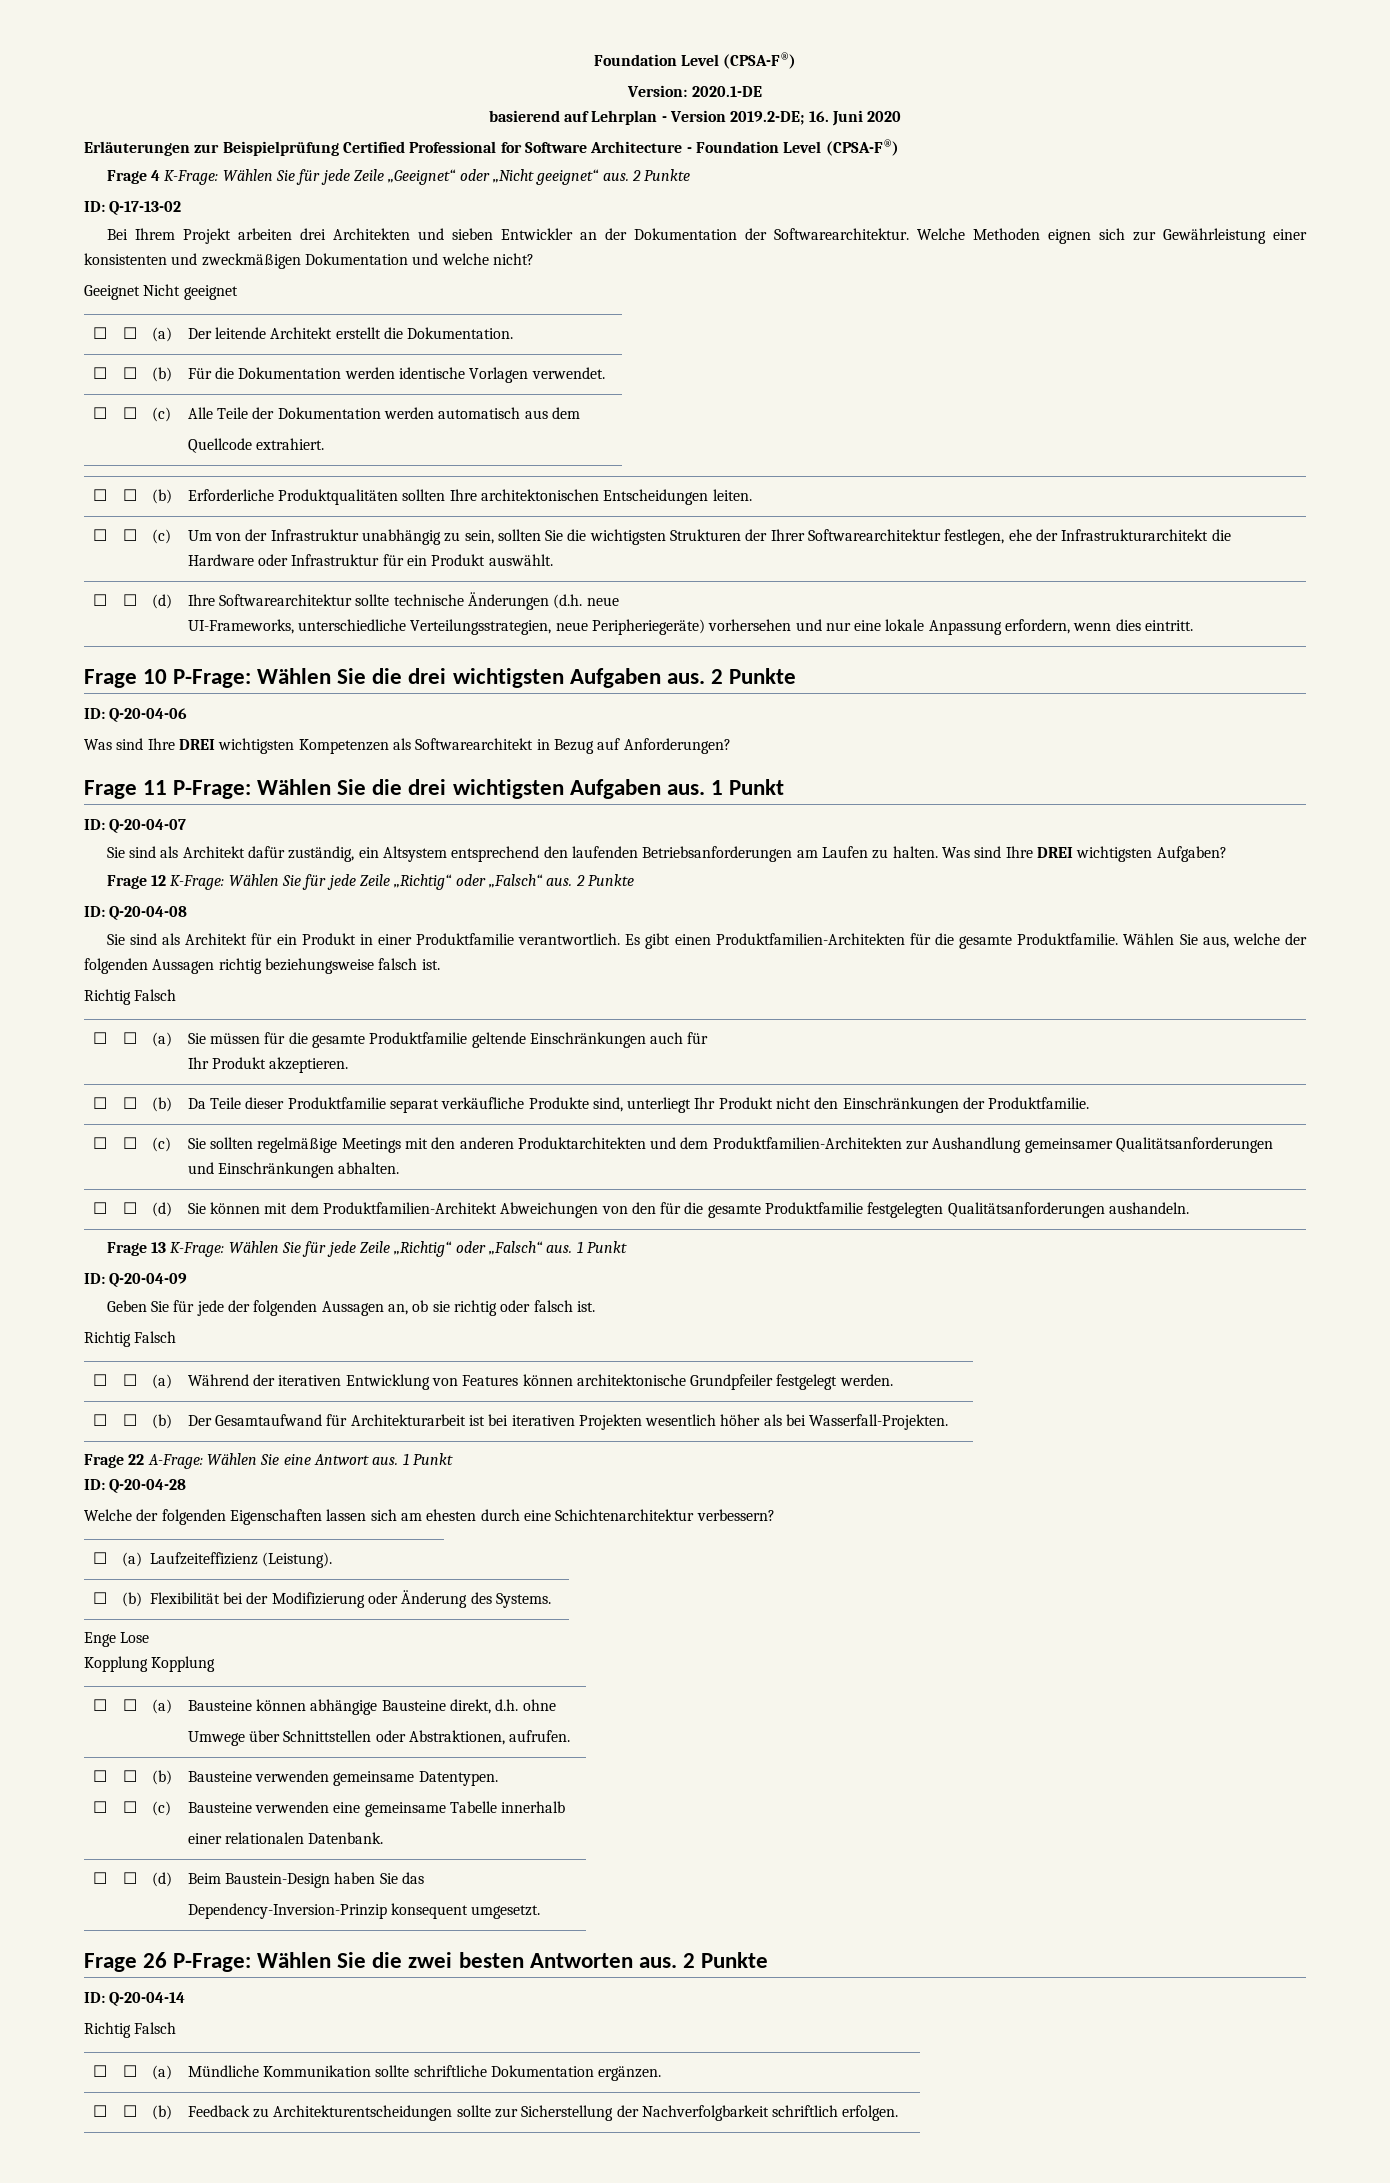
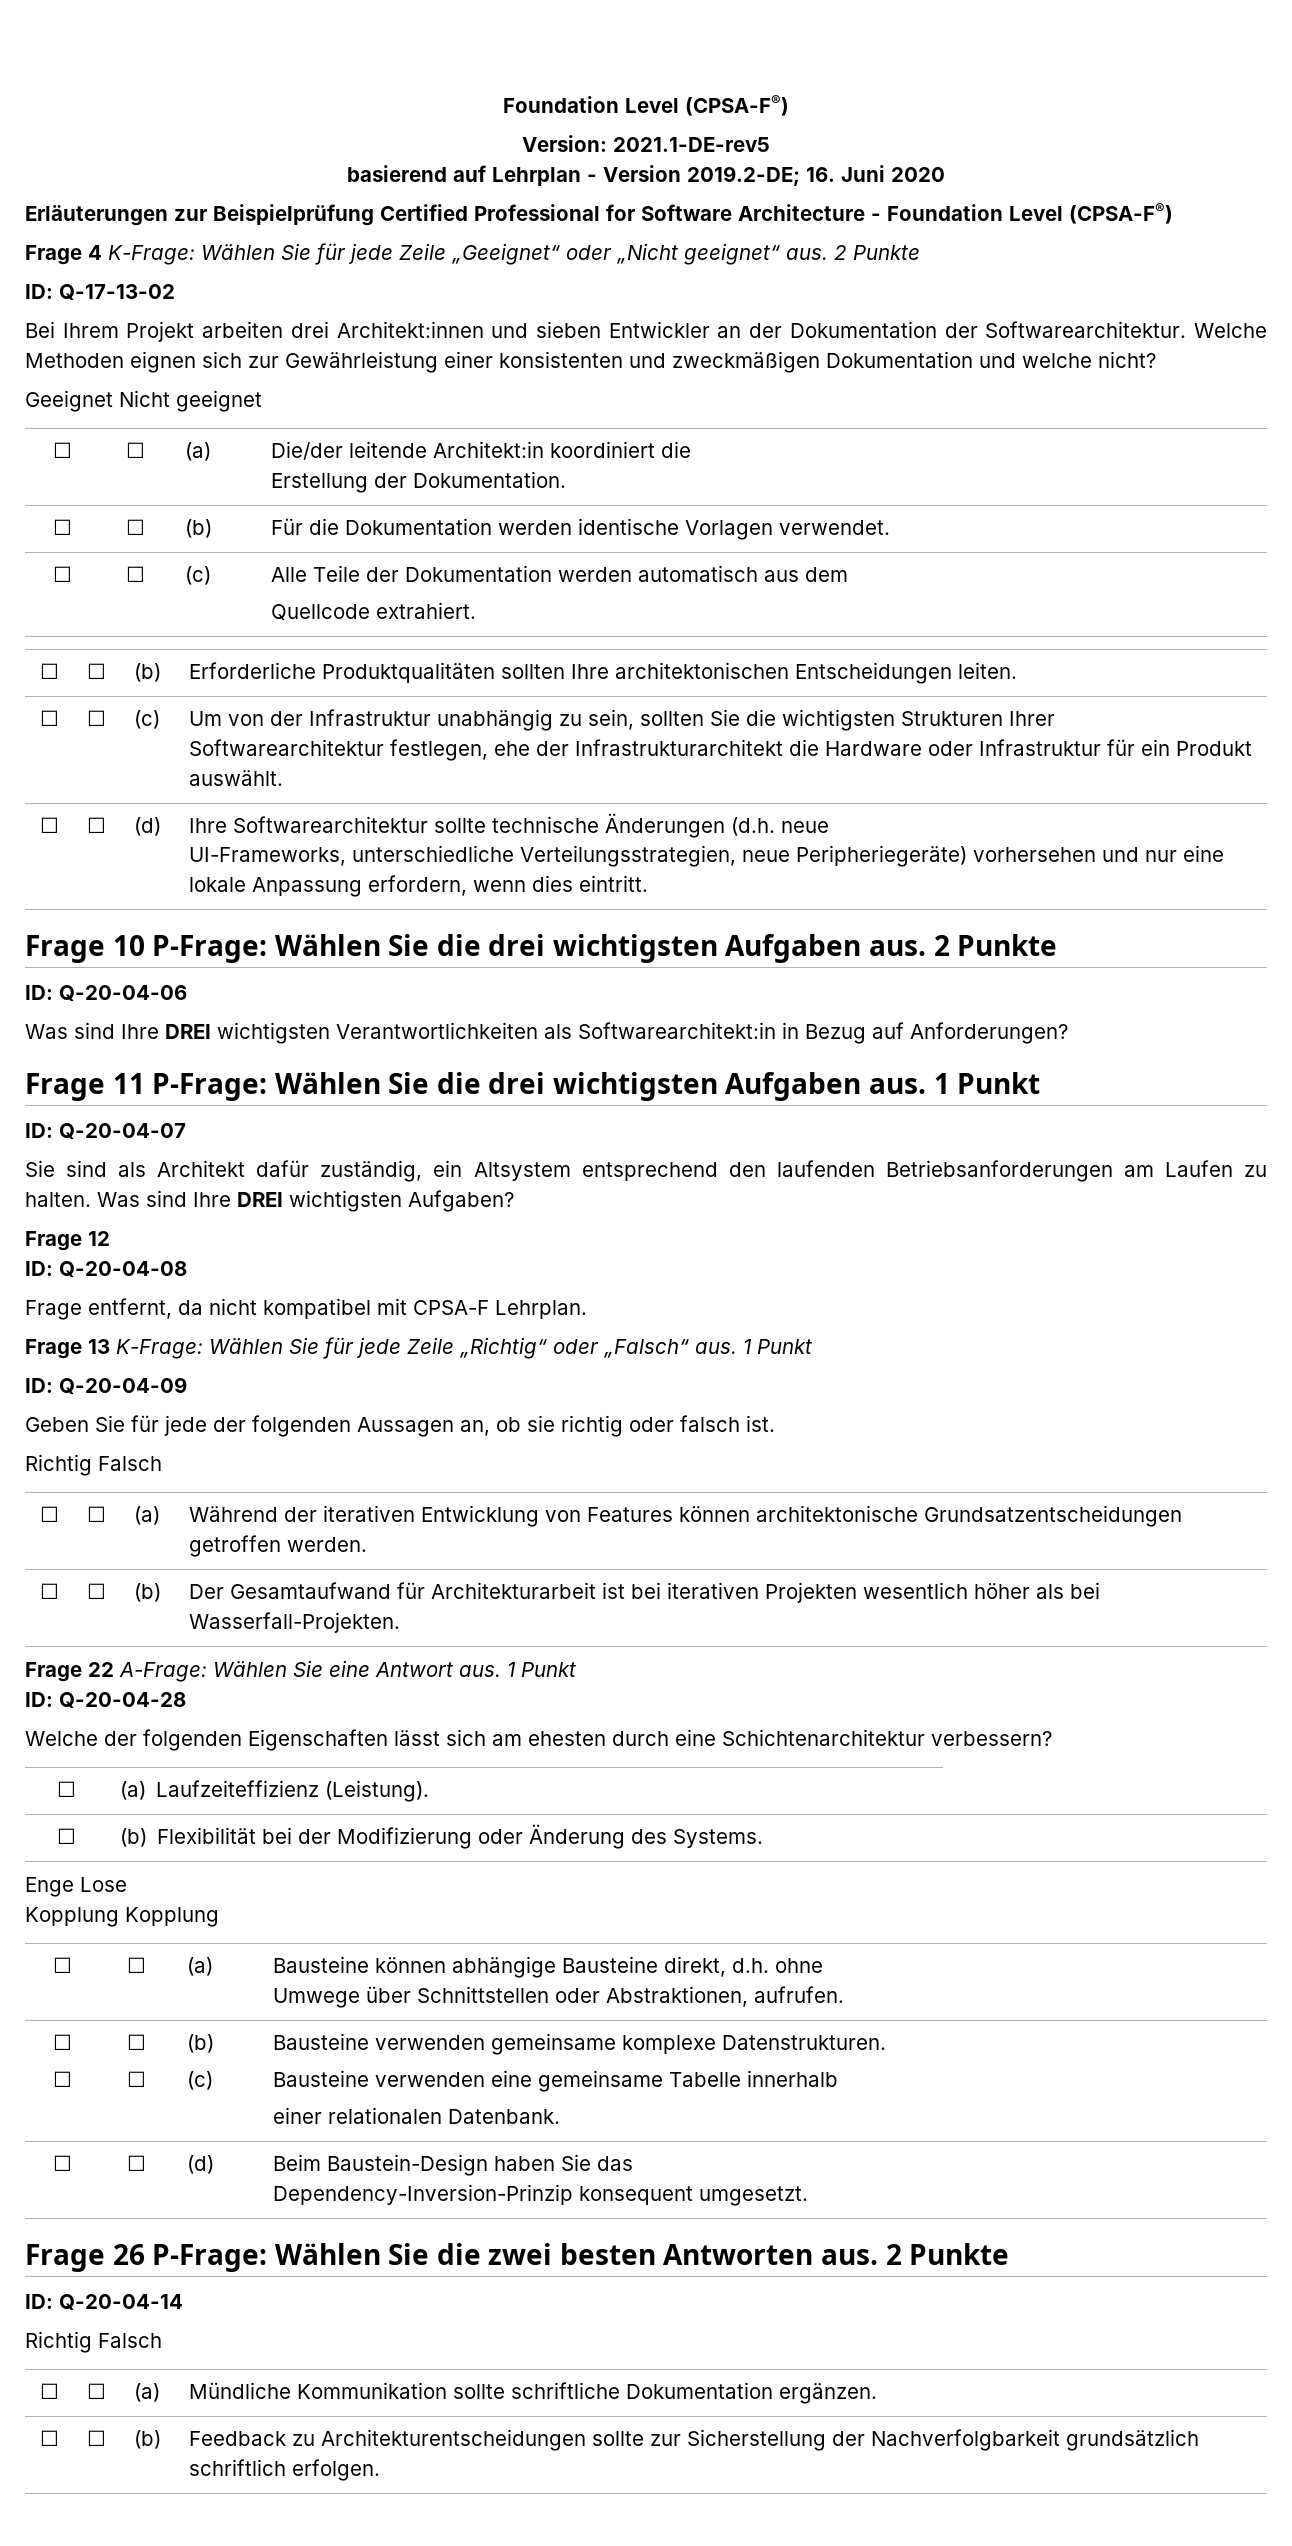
[691,86,762,97] 2020.1-DE -> [613,137,770,152] 2021.1-DE-rev5
[332,228,410,240] Architekten -> [336,321,484,338] Architekt:innen
[187,327,403,339] Der leitende Architekt erstellt die -> [270,441,691,460] [270,473,407,493] Die/der leitende Architekt:in koordiniert die // Erstellung der
[745,529,768,541] der -> (1003, 718) none
[298,738,534,754] Kompetenzen als Softwarearchitekt -> [336,1022,776,1039] Verantwortlichkeiten als Softwarearchitekt:in
[170,874,634,890] [84,906,188,920] [106,933,1307,949] [84,958,440,974] [84,989,177,1005] [92,1032,107,1044] [122,1032,137,1044] [151,1032,172,1047] [187,1032,709,1048] [187,1057,349,1073] [92,1097,107,1109] [122,1097,137,1109] [151,1097,172,1112] [187,1097,1090,1113] [92,1137,107,1149] [122,1137,137,1149] [151,1137,171,1152] [187,1137,1274,1153] [187,1162,400,1178] [92,1202,107,1214] [122,1202,137,1214] [151,1202,172,1217] [187,1202,1190,1218] K-Frage: Wählen Sie für jede Zeile „Richtig“ oder „Falsch“ aus. 2 Punkte // ID: Q-20-04-08 // Sie sind als Architekt für ein Produkt in einer Produktfamilie verantwortlich. Es gibt einen Produktfamilien-Architekten für die gesamte Produktfamilie. Wählen Sie aus, welche der folgenden Aussagen richtig beziehungsweise falsch ist. // Richtig Falsch // ☐ | ☐ | (a) | Sie müssen für die gesamte Produktfamilie geltende Einschränkungen auch für // Ihr Produkt akzeptieren. // ☐ | ☐ | (b) | Da Teile dieser Produktfamilie separat verkäufliche Produkte sind, unterliegt Ihr Produkt nicht den Einschränkungen der Produktfamilie. // ☐ | ☐ | (c) | Sie sollten regelmäßige Meetings mit den anderen Produktarchitekten und dem Produktfamilien-Architekten zur Aushandlung gemeinsamer Qualitätsanforderungen und Einschränkungen abhalten. // ☐ | ☐ | (d) | Sie können mit dem Produktfamilien-Architekt Abweichungen von den für die gesamte Produktfamilie festgelegten Qualitätsanforderungen aushandeln. -> [25,1261,187,1278] [25,1298,587,1320] // ID: Q-20-04-08 // Frage entfernt, da nicht kompatibel mit CPSA-F Lehrplan.
[690,1374,838,1390] Grundpfeiler festgelegt -> [923,1505,1182,1527] [188,1535,281,1557] Grundsatzentscheidungen getroffen
[326,1509,367,1521] lassen -> [394,1730,440,1746] lässt
[418,1771,498,1786] Datentypen. -> [621,2035,886,2054] komplexe Datenstrukturen.
(769, 2113) none -> [1065,2429,1199,2451] grundsätzlich

